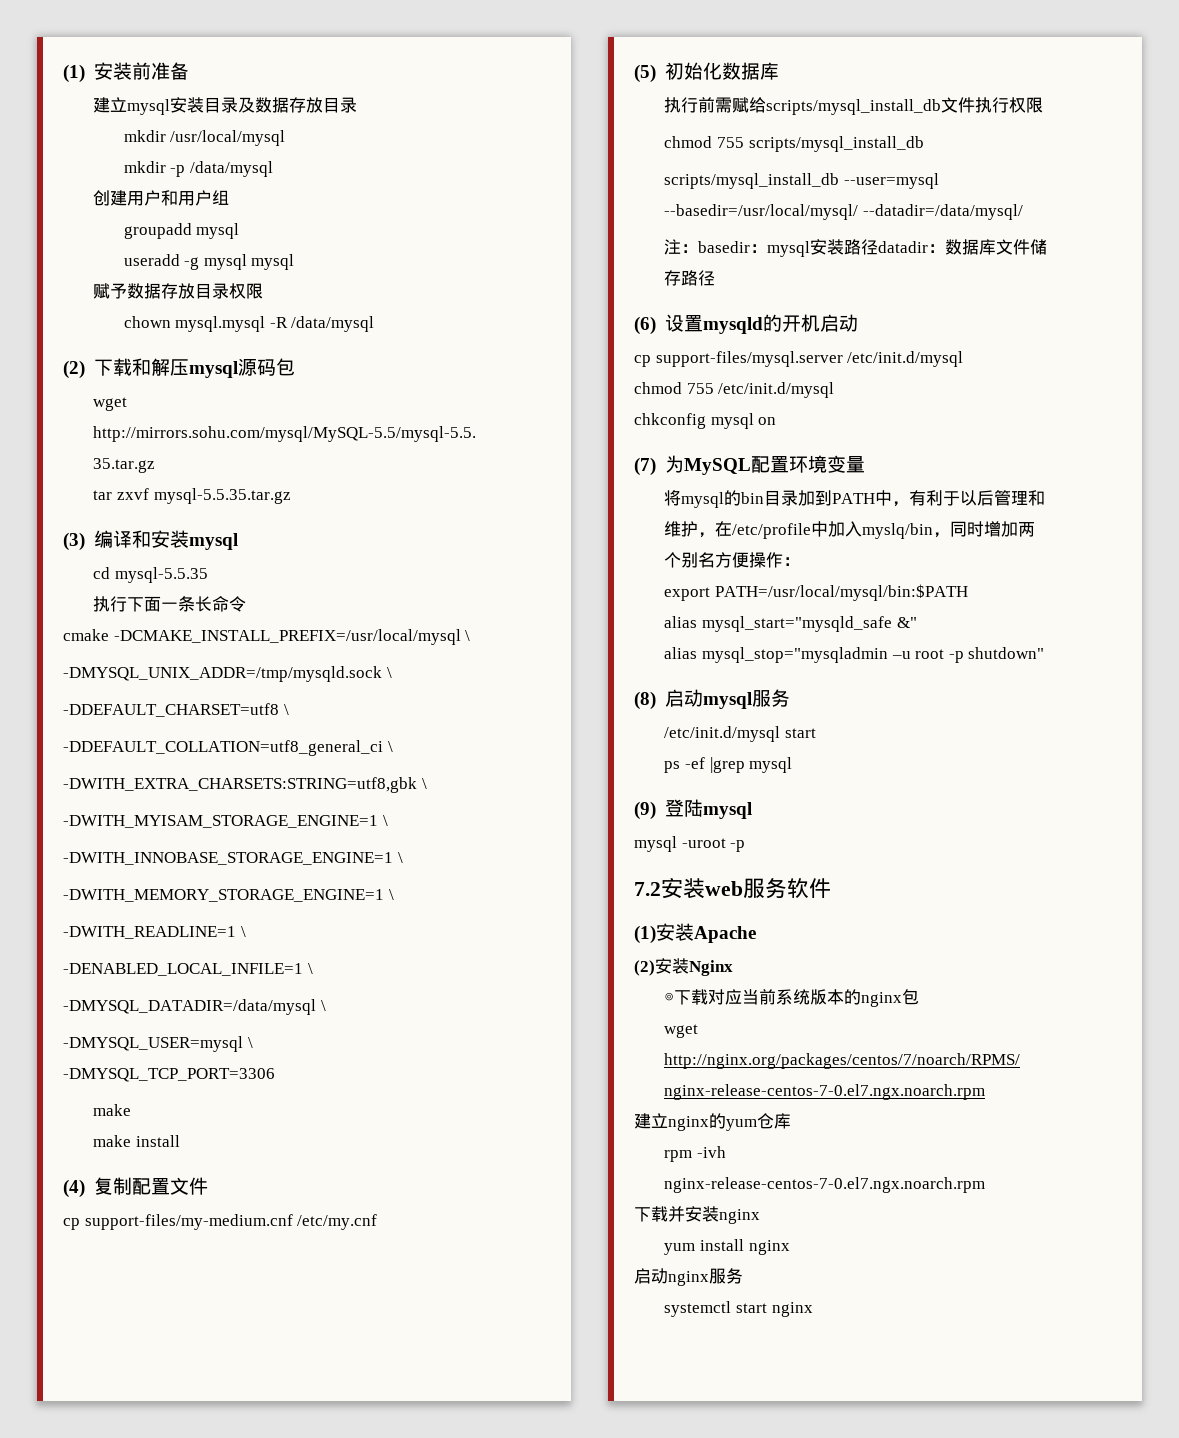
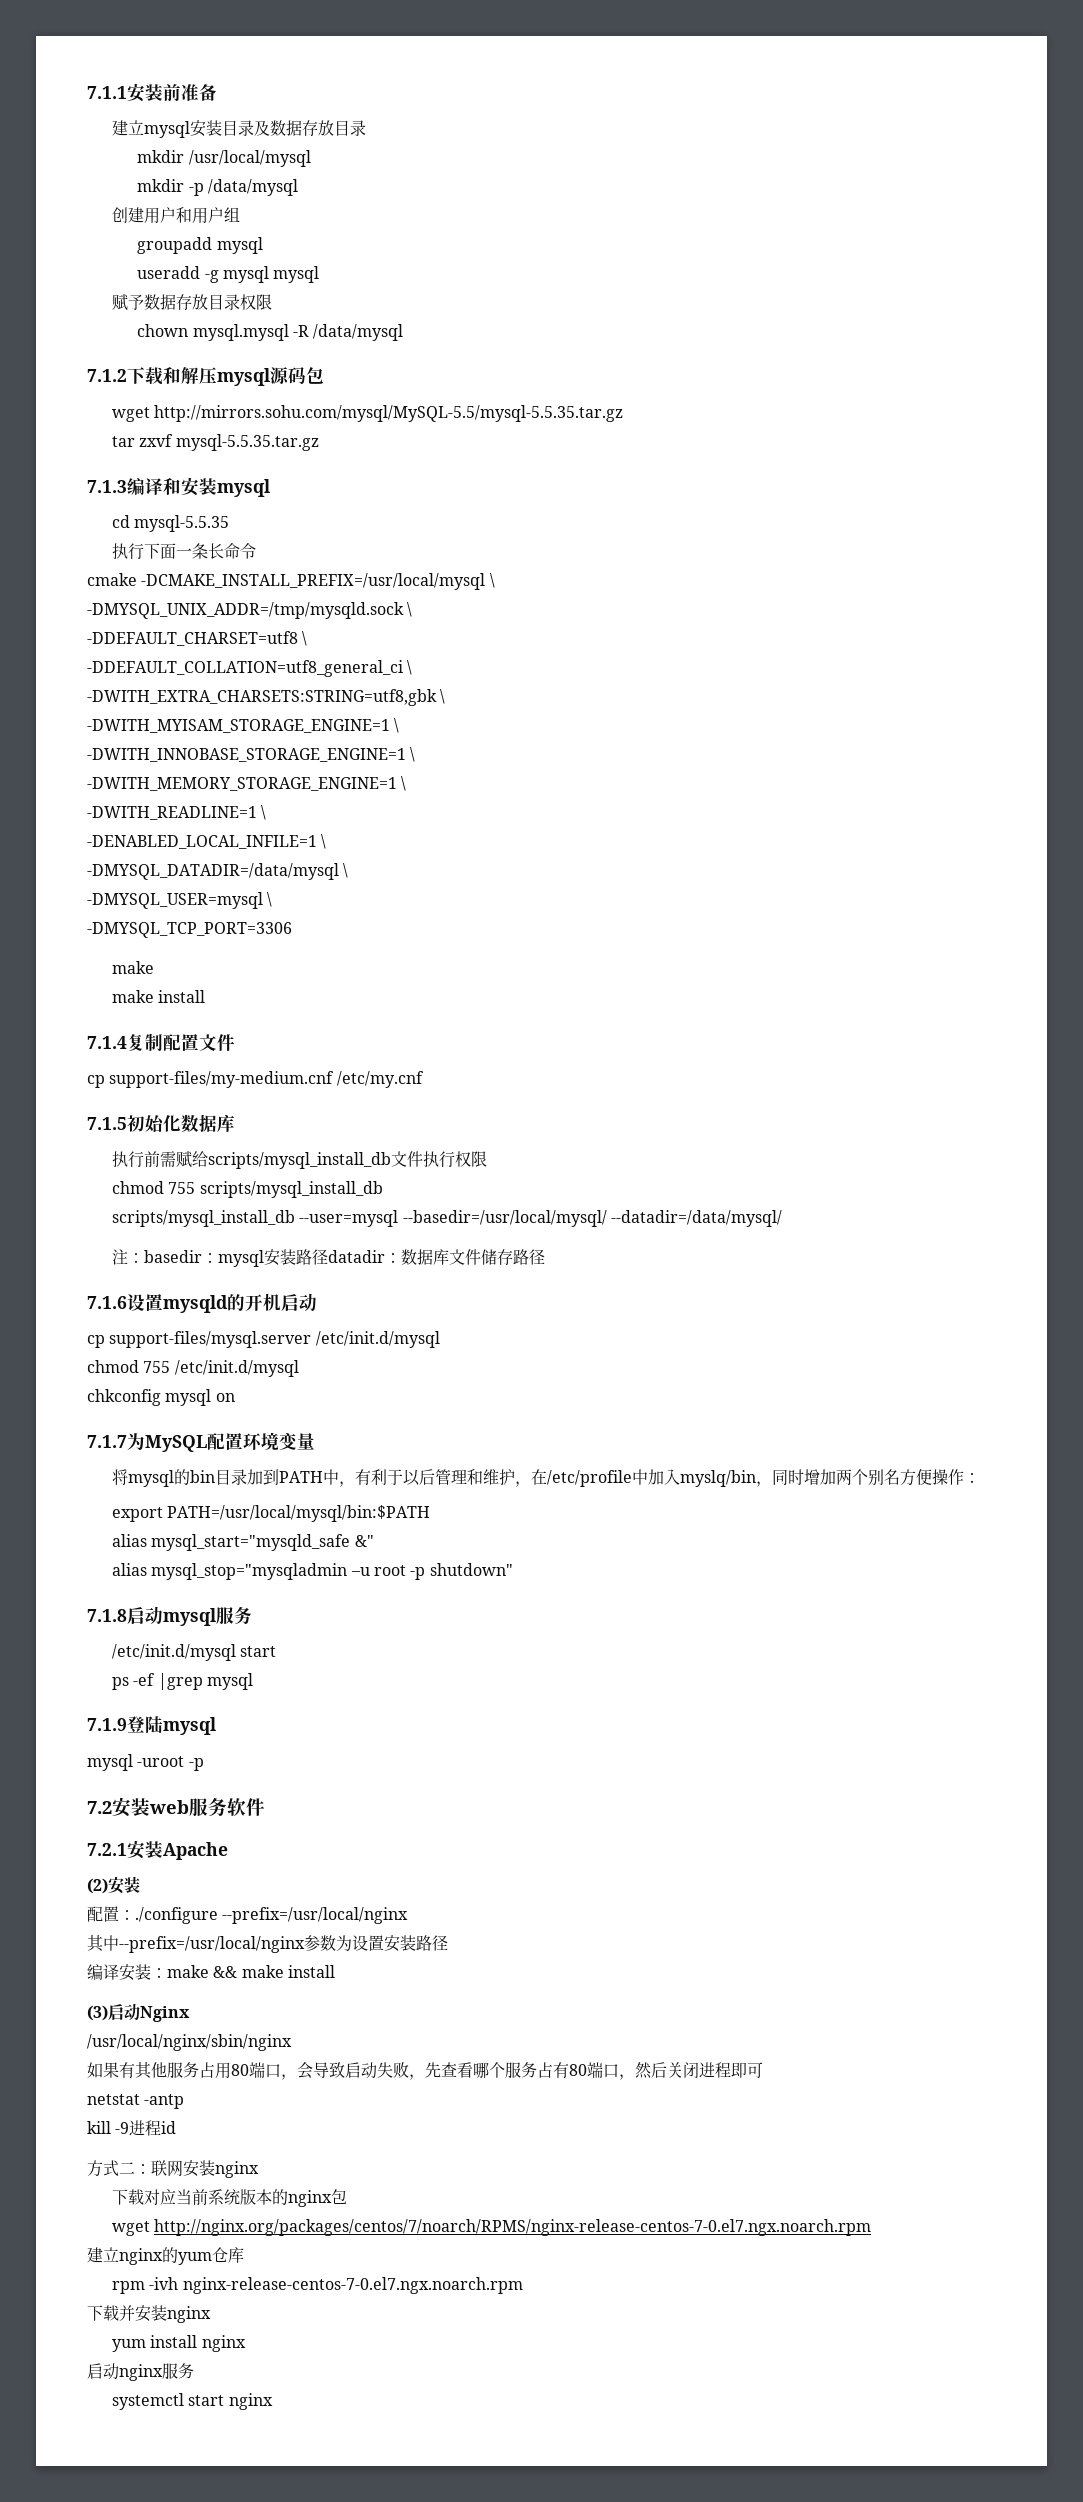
[63,64,85,83] (1) -> [87,86,127,99] 7.1.1
[63,360,85,379] (2) -> [87,369,127,382] 7.1.2
[63,532,85,551] (3) -> [87,480,127,493] 7.1.3
[63,1179,85,1198] (4) -> [87,1036,127,1049] 7.1.4
[634,64,656,83] (5) -> [87,1117,127,1130] 7.1.5
[634,316,656,335] (6) -> [87,1296,127,1309] 7.1.6
[634,457,656,476] (7) -> [87,1435,127,1448] 7.1.7
[634,691,656,710] (8) -> [87,1609,127,1622] 7.1.8
[634,801,656,820] (9) -> [87,1718,127,1731] 7.1.9
[634,925,656,944] (1) -> [87,1843,127,1856] 7.2.1
[689,960,733,976] [664,992,675,1003] Nginx // ◎ -> [87,1906,409,1924] [87,1935,448,1953] [87,1964,335,1981] [87,2003,190,2022] [87,2034,292,2051] [87,2062,763,2080] [87,2094,185,2109] [87,2120,177,2136] [87,2160,259,2178] // 配置：./configure --prefix=/usr/local/nginx // 其中--prefix=/usr/local/nginx参数为设置安装路径 // 编译安装：make && make install // (3)启动Nginx // /usr/local/nginx/sbin/nginx // 如果有其他服务占用80端口，会导致启动失败，先查看哪个服务占有80端口，然后关闭进程即可 // netstat -antp // kill -9进程id // 方式二：联网安装nginx //

